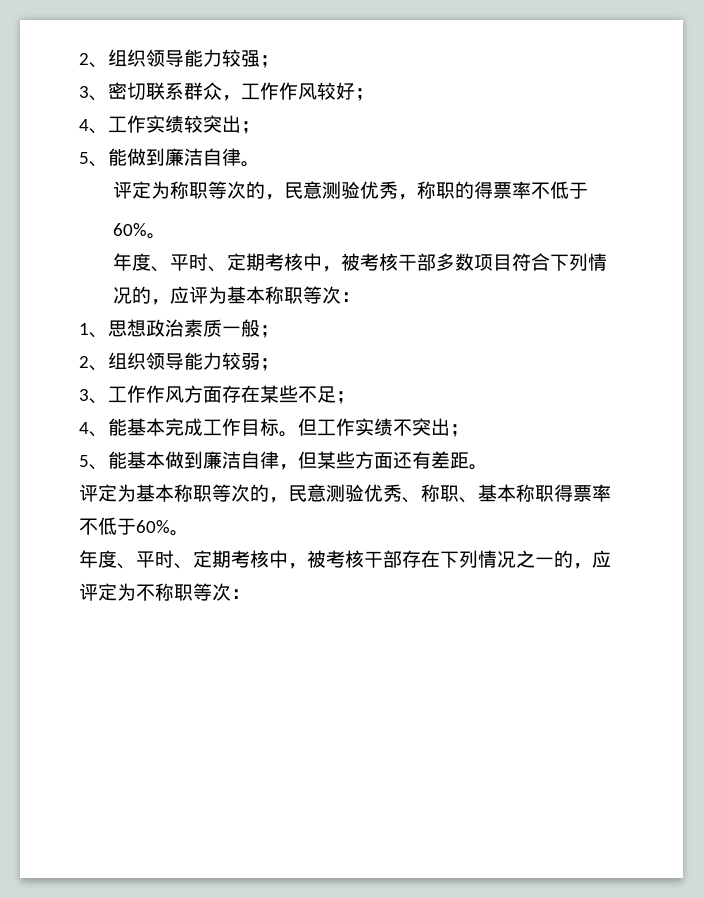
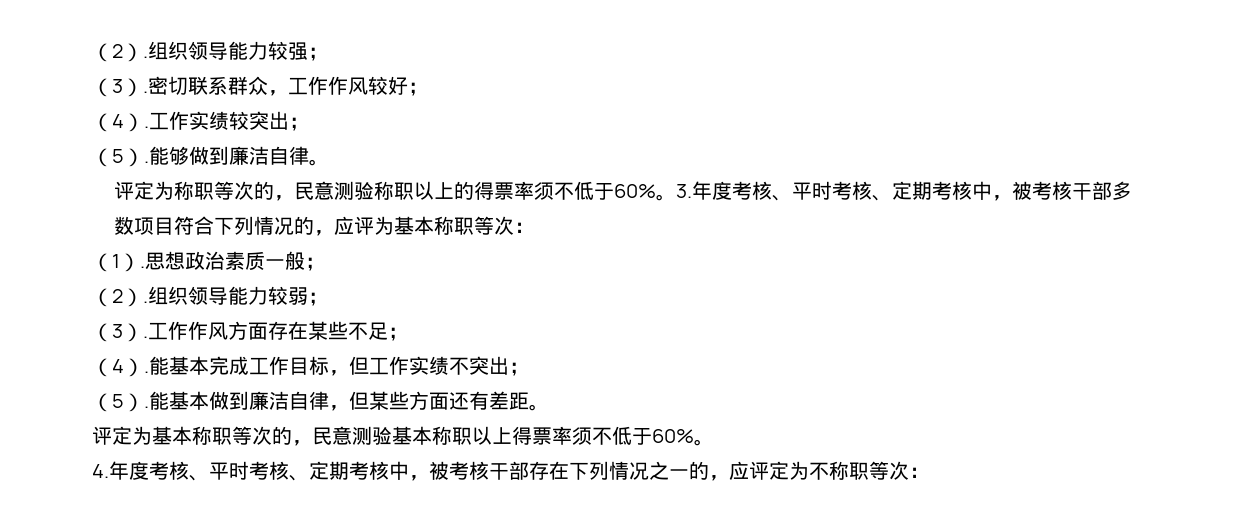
[79,53,108,68] 2、 -> [92,43,148,62] （2）.
[79,86,108,101] 3、 -> [92,78,148,97] （3）.
[79,119,108,134] 4、 -> [92,113,149,132] （4）.
[79,148,127,167] 5、能 -> [92,146,189,167] （5）.能够
[360,181,456,200] 优秀，称职 -> [374,181,455,200] 称职以上
[531,181,589,199] [113,223,167,239] [113,253,209,272] 不低于 // 60%。 // 年度、平时 -> [534,181,873,201] 须不低于60%。3.年度考核、平时考核
[79,323,108,338] 1、 -> [92,253,145,272] （1）.
[79,356,108,371] 2、 -> [92,288,148,307] （2）.
[79,389,108,404] 3、 -> [92,323,148,342] （3）.
[79,422,108,437] 4、 -> [92,358,149,377] （4）.
[279,431,298,437] 。 -> [329,370,349,376] ，
[79,455,108,470] 5、 -> [92,393,149,412] （5）.
[364,484,611,503] [79,517,189,536] [79,550,174,569] 优秀、称职、基本称职得票率不低于60%。 // 年度、平时 -> [392,426,714,446] [92,461,289,481] 基本称职以上得票率须不低于60%。 // 4.年度考核、平时考核

